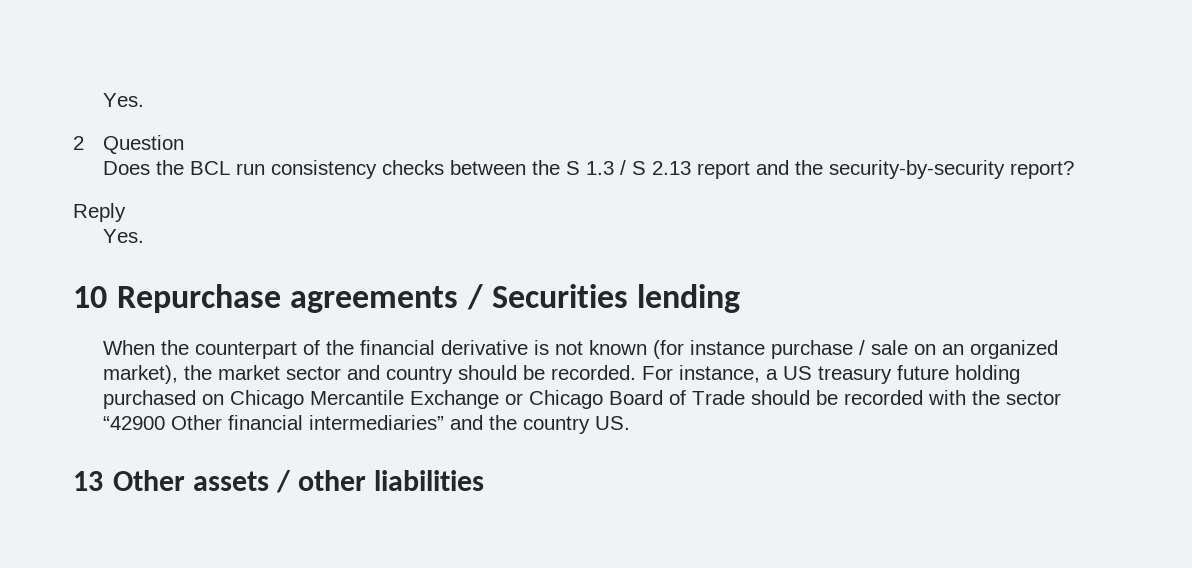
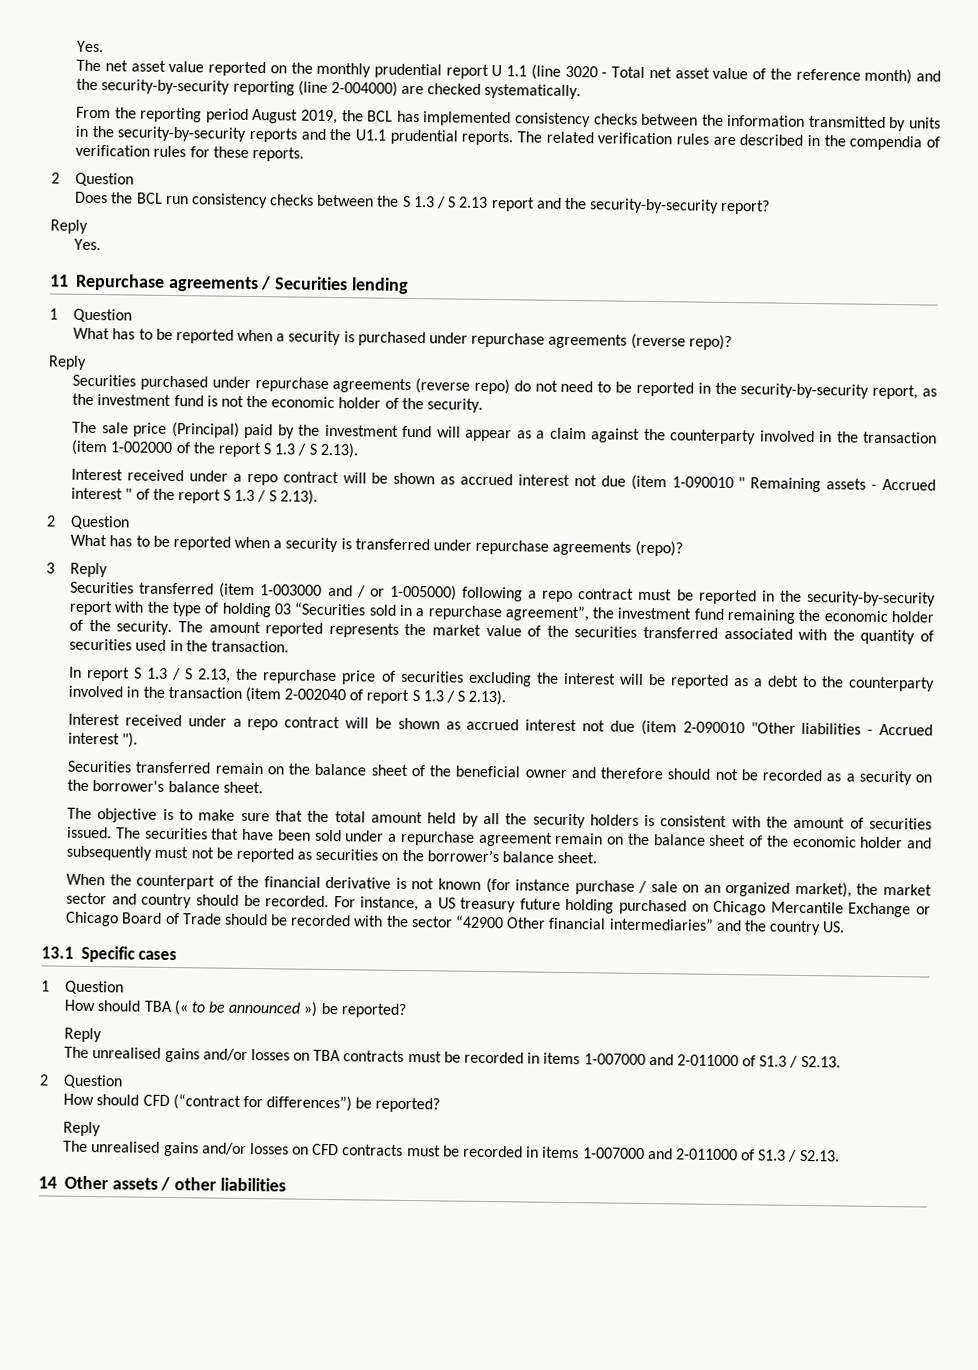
[102,93,144,107] Yes. -> [76,40,105,53] [76,59,942,85] [76,78,582,100] [76,106,942,132] [75,125,941,151] [75,144,304,162] Yes. // The net asset value reported on the monthly prudential report U 1.1 (line 3020 - Total net asset value of the reference month) and the security-by-security reporting (line 2-004000) are checked systematically. // From the reporting period August 2019, the BCL has implemented consistency checks between the information transmitted by units in the security-by-security reports and the U1.1 prudential reports. The related verification rules are described in the compendia of verification rules for these reports.
[73,286,107,308] 10 -> [49,274,69,287] 11
(740, 298) none -> [49,308,133,323] [73,327,732,351] [48,355,87,370] [72,374,938,400] [72,393,483,413] [72,421,938,445] [71,439,359,459] [71,468,937,493] [71,487,318,505] [46,515,131,530] [70,534,683,557] [46,562,109,578] [70,581,937,607] [69,600,934,624] [69,619,934,645] [69,638,289,653] [69,666,935,692] [68,685,507,706] [68,713,934,736] [68,732,139,748] [67,760,933,786] [67,779,263,794] [67,807,932,830] [67,826,933,849] [66,845,598,864] // 1 Question // What has to be reported when a security is purchased under repurchase agreements (reverse repo)? // Reply // Securities purchased under repurchase agreements (reverse repo) do not need to be reported in the security-by-security report, as the investment fund is not the economic holder of the security. // The sale price (Principal) paid by the investment fund will appear as a claim against the counterparty involved in the transaction (item 1-002000 of the report S 1.3 / S 2.13). // Interest received under a repo contract will be shown as accrued interest not due (item 1-090010 " Remaining assets - Accrued interest " of the report S 1.3 / S 2.13). // 2 Question // What has to be reported when a security is transferred under repurchase agreements (repo)? // 3 Reply // Securities transferred (item 1-003000 and / or 1-005000) following a repo contract must be reported in the security-by-security report with the type of holding 03 “Securities sold in a repurchase agreement”, the investment fund remaining the economic holder of the security. The amount reported represents the market value of the securities transferred associated with the quantity of securities used in the transaction. // In report S 1.3 / S 2.13, the repurchase price of securities excluding the interest will be reported as a debt to the counterparty involved in the transaction (item 2-002040 of report S 1.3 / S 2.13). // Interest received under a repo contract will be shown as accrued interest not due (item 2-090010 "Other liabilities - Accrued interest "). // Securities transferred remain on the balance sheet of the beneficial owner and therefore should not be recorded as a security on the borrower's balance sheet. // The objective is to make sure that the total amount held by all the security holders is consistent with the amount of securities issued. The securities that have been sold under a repurchase agreement remain on the balance sheet of the economic holder and subsequently must not be reported as securities on the borrower’s balance sheet.
[73,471,103,491] 13 -> [41,945,178,963] [41,980,125,995] [64,999,406,1018] [64,1027,103,1043] [64,1046,841,1068] [39,1074,124,1089] [63,1093,441,1113] [63,1121,102,1137] [63,1140,840,1162] [38,1176,57,1189] 13.1 Specific cases // 1 Question // How should TBA (« to be announced ») be reported? // Reply // The unrealised gains and/or losses on TBA contracts must be recorded in items 1-007000 and 2-011000 of S1.3 / S2.13. // 2 Question // How should CFD (“contract for differences”) be reported? // Reply // The unrealised gains and/or losses on CFD contracts must be recorded in items 1-007000 and 2-011000 of S1.3 / S2.13. // 14

